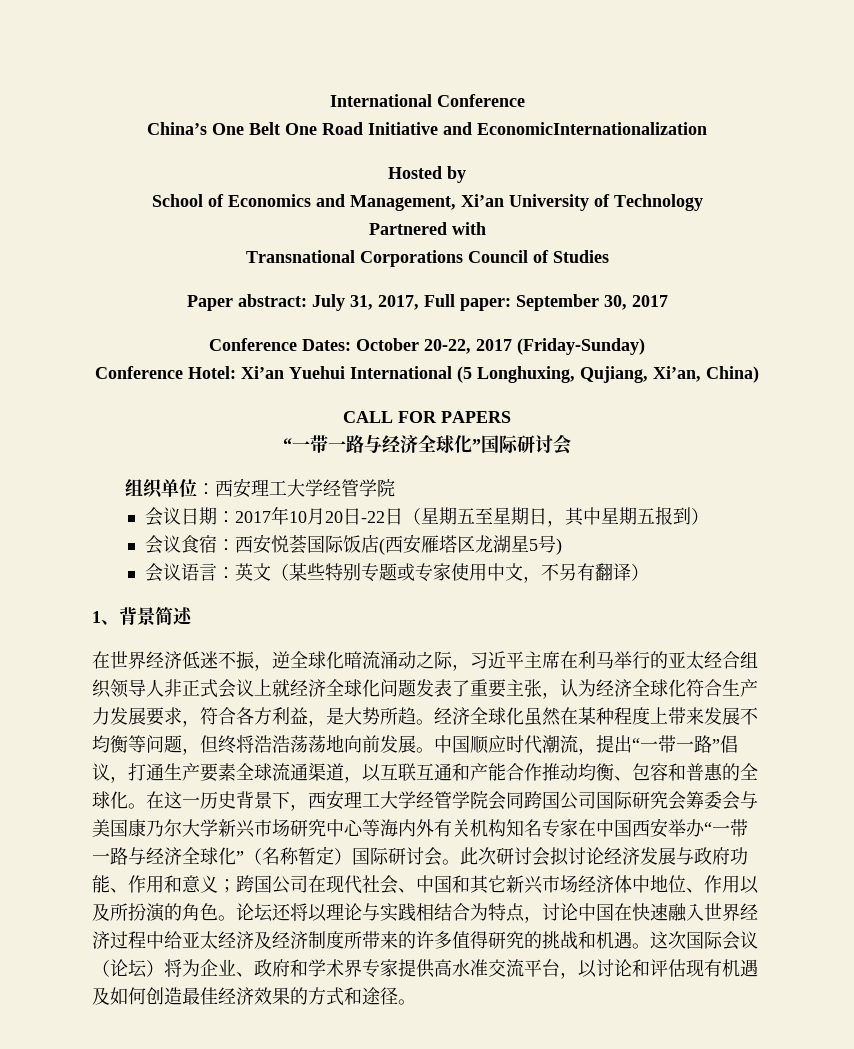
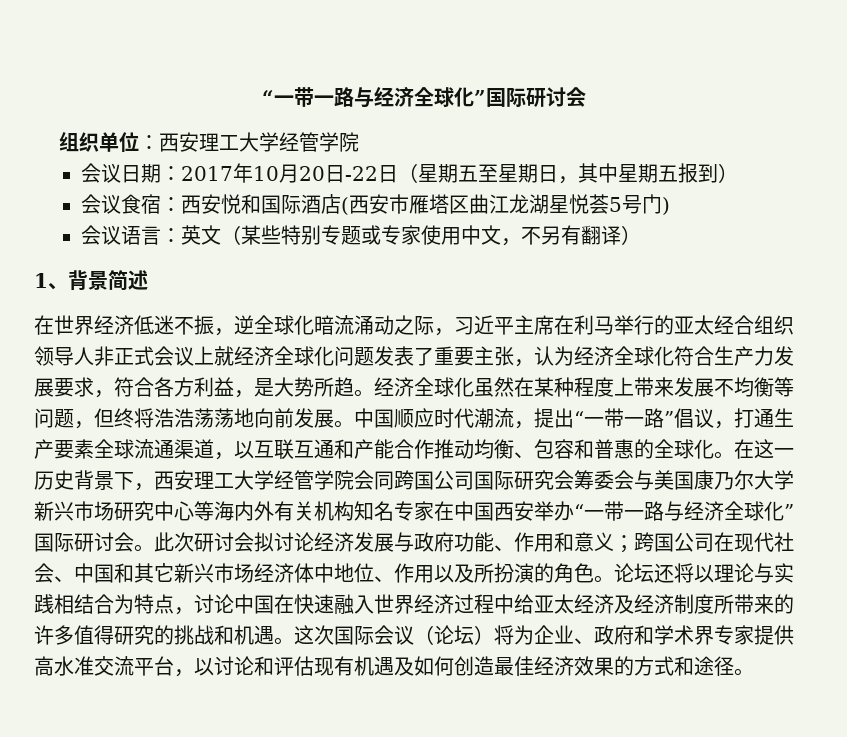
[329,94,525,107] [147,122,707,135] [388,166,466,183] [151,194,703,211] [368,222,486,235] [245,250,609,267] [186,294,668,311] [209,338,645,355] [95,366,759,383] [343,411,511,423] International Conference // China’s One Belt One Road Initiative and EconomicInternationalization // Hosted by // School of Economics and Management, Xi’an University of Technology // Partnered with // Transnational Corporations Council of Studies // Paper abstract: July 31, 2017, Full paper: September 30, 2017 // Conference Dates: October 20-22, 2017 (Friday-Sunday) // Conference Hotel: Xi’an Yuehui International (5 Longhuxing, Qujiang, Xi’an, China) // CALL FOR PAPERS // -> (261, 97) none
[288,535,361,554] 荟国际饭 -> [240,194,321,214] 和国际酒
[420,535,556,553] 雁塔区龙湖星5号 -> [388,194,662,214] 市雁塔区曲江龙湖星悦荟5号门
[244,846,352,865] （名称暂定） -> (794, 511) none

